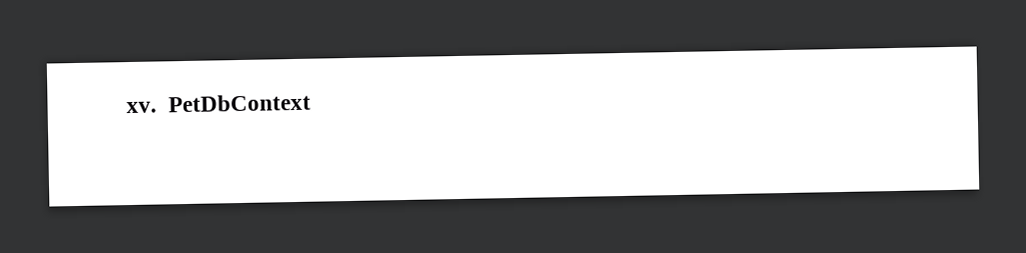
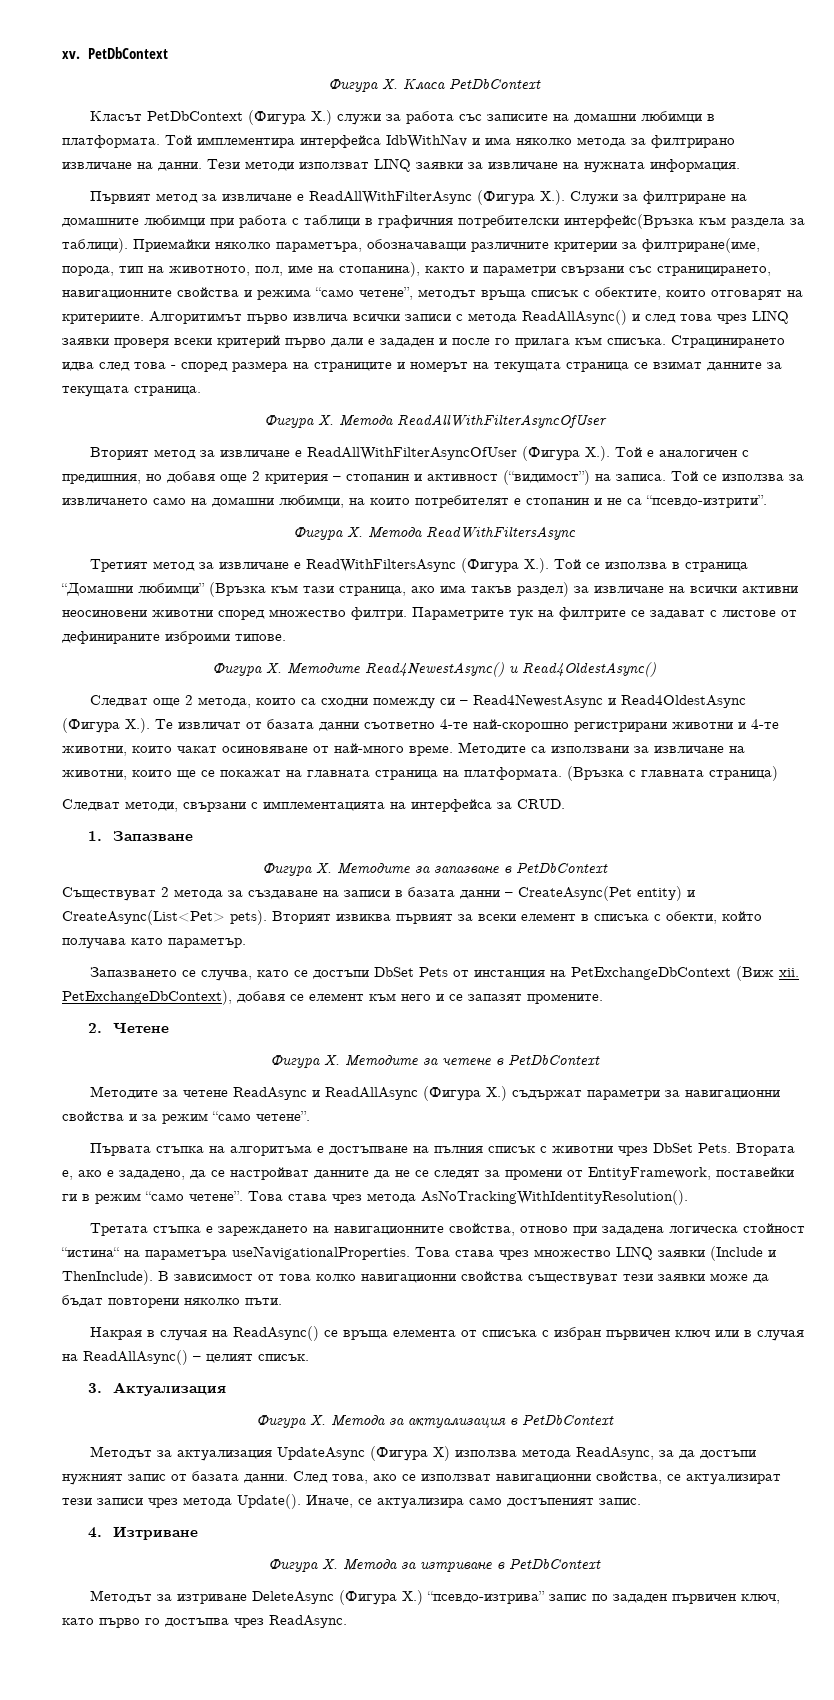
(311, 103) none -> [328,78,541,93] [90,110,716,125] [62,134,735,148] [62,158,740,173] [90,190,748,205] [62,214,805,229] [62,238,760,253] [62,262,771,277] [62,287,803,300] [62,310,789,325] [62,335,785,348] [62,361,782,373] [62,386,201,397] [263,414,607,429] [90,446,750,461] [62,470,804,485] [62,495,767,508] [293,526,576,541] [90,558,749,573] [61,582,798,597] [62,607,797,621] [62,631,286,644] [212,662,656,677] [90,694,747,709] [62,718,779,733] [62,742,745,756] [62,766,778,781] [62,799,565,812] [87,831,194,841] [261,862,608,877] [62,886,695,901] [62,910,762,925] [62,937,246,949] [90,966,800,981] [62,990,603,1005] [87,1022,170,1034] [269,1054,600,1069] [90,1086,781,1101] [62,1111,310,1124] [90,1143,796,1156] [62,1167,794,1180] [62,1190,688,1205] [90,1223,806,1236] [61,1246,776,1261] [62,1270,769,1285] [62,1295,282,1308] [90,1326,805,1341] [62,1350,309,1365] [87,1382,227,1396] [255,1414,614,1429] [90,1446,757,1461] [62,1471,781,1485] [62,1494,641,1509] [87,1526,199,1540] [268,1558,601,1573] [90,1590,781,1605] [62,1615,347,1628] // Фигура Х. Класа PetDbContext // Класът PetDbContext (Фигура Х.) служи за работа със записите на домашни любимци в платформата. Той имплементира интерфейса IdbWithNav и има няколко метода за филтрирано извличане на данни. Тези методи използват LINQ заявки за извличане на нужната информация. // Първият метод за извличане е ReadAllWithFilterAsync (Фигура Х.). Служи за филтриране на домашните любимци при работа с таблици в графичния потребителски интерфейс(Връзка към раздела за таблици). Приемайки няколко параметъра, обозначаващи различните критерии за филтриране(име, порода, тип на животното, пол, име на стопанина), както и параметри свързани със страницирането, навигационните свойства и режима “само четене”, методът връща списък с обектите, които отговарят на критериите. Алгоритимът първо извлича всички записи с метода ReadAllAsync() и след това чрез LINQ заявки проверя всеки критерий първо дали е зададен и после го прилага към списъка. Страцинирането идва след това - според размера на страниците и номерът на текущата страница се взимат данните за текущата страница. // Фигура Х. Метода ReadAllWithFilterAsyncOfUser // Вторият метод за извличане е ReadAllWithFilterAsyncOfUser (Фигура Х.). Той е аналогичен с предишния, но добавя още 2 критерия – стопанин и активност (“видимост”) на записа. Той се използва за извличането само на домашни любимци, на които потребителят е стопанин и не са “псевдо-изтрити”. // Фигура Х. Метода ReadWithFiltersAsync // Третият метод за извличане е ReadWithFiltersAsync (Фигура Х.). Той се използва в страница “Домашни любимци” (Връзка към тази страница, ако има такъв раздел) за извличане на всички активни неосиновени животни според множество филтри. Параметрите тук на филтрите се задават с листове от дефинираните изброими типове. // Фигура Х. Методите Read4NewestAsync() и Read4OldestAsync() // Следват още 2 метода, които са сходни помежду си – Read4NewestAsync и Read4OldestAsync (Фигура Х.). Те извличат от базата данни съответно 4-те най-скорошно регистрирани животни и 4-те животни, които чакат осиновяване от най-много време. Методите са използвани за извличане на животни, които ще се покажат на главната страница на платформата. (Връзка с главната страница) // Следват методи, свързани с имплементацията на интерфейса за CRUD. // 1. Запазване // Фигура Х. Методите за запазване в PetDbContext // Съществуват 2 метода за създаване на записи в базата данни – CreateAsync(Pet entity) и CreateAsync(List<Pet> pets). Вторият извиква първият за всеки елемент в списъка с обекти, който получава като параметър. // Запазването се случва, като се достъпи DbSet Pets от инстанция на PetExchangeDbContext (Виж xii. PetExchangeDbContext), добавя се елемент към него и се запазят промените. // 2. Четене // Фигура Х. Методите за четене в PetDbContext // Методите за четене ReadAsync и ReadAllAsync (Фигура Х.) съдържат параметри за навигационни свойства и за режим “само четене”. // Първата стъпка на алгоритъма е достъпване на пълния списък с животни чрез DbSet Pets. Втората е, ако е зададено, да се настройват данните да не се следят за промени от EntityFramework, поставейки ги в режим “само четене”. Това става чрез метода AsNoTrackingWithIdentityResolution(). // Третата стъпка е зареждането на навигационните свойства, отново при зададена логическа стойност “истина“ на параметъра useNavigationalProperties. Това става чрез множество LINQ заявки (Include и ThenInclude). В зависимост от това колко навигационни свойства съществуват тези заявки може да бъдат повторени няколко пъти. // Накрая в случая на ReadAsync() се връща елемента от списъка с избран първичен ключ или в случая на ReadAllAsync() – целият списък. // 3. Актуализация // Фигура Х. Метода за актуализация в PetDbContext // Методът за актуализация UpdateAsync (Фигура Х) използва метода ReadAsync, за да достъпи нужният запис от базата данни. След това, ако се използват навигационни свойства, се актуализират тези записи чрез метода Update(). Иначе, се актуализира само достъпеният запис. // 4. Изтриване // Фигура Х. Метода за изтриване в PetDbContext // Методът за изтриване DeleteAsync (Фигура Х.) “псевдо-изтрива” запис по зададен първичен ключ, като първо го достъпва чрез ReadAsync.

